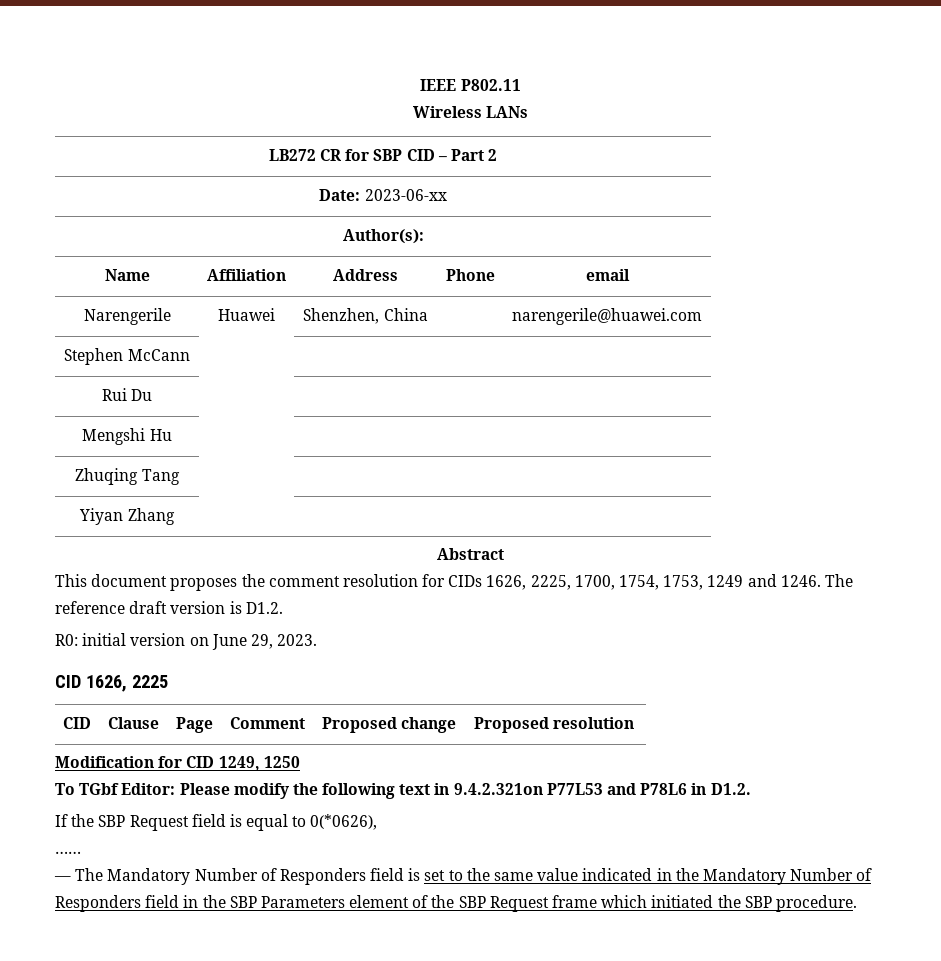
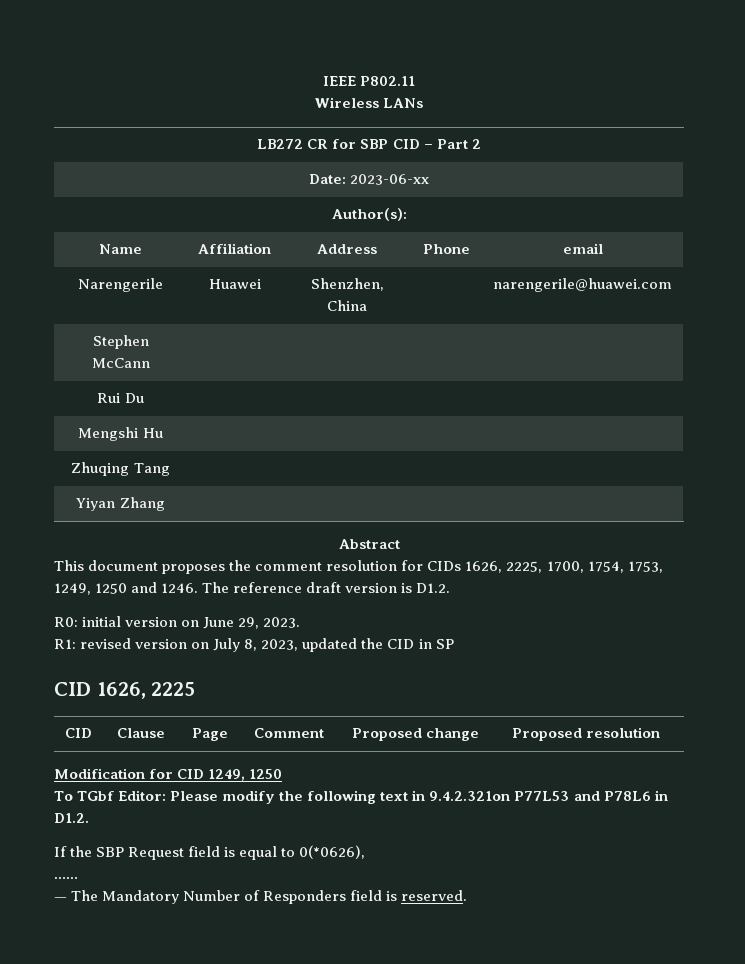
[707,575,744,587] 1249 -> [54,583,128,595] 1249, 1250
(318, 640) none -> [54,638,454,652] // R1: revised version on July 8, 2023, updated the CID in SP
[424,868,873,885] [55,895,857,912] set to the same value indicated in the Mandatory Number of Responders field in the SBP Parameters element of the SBP Request frame which initiated the SBP procedure. -> [401,890,468,901] reserved.

